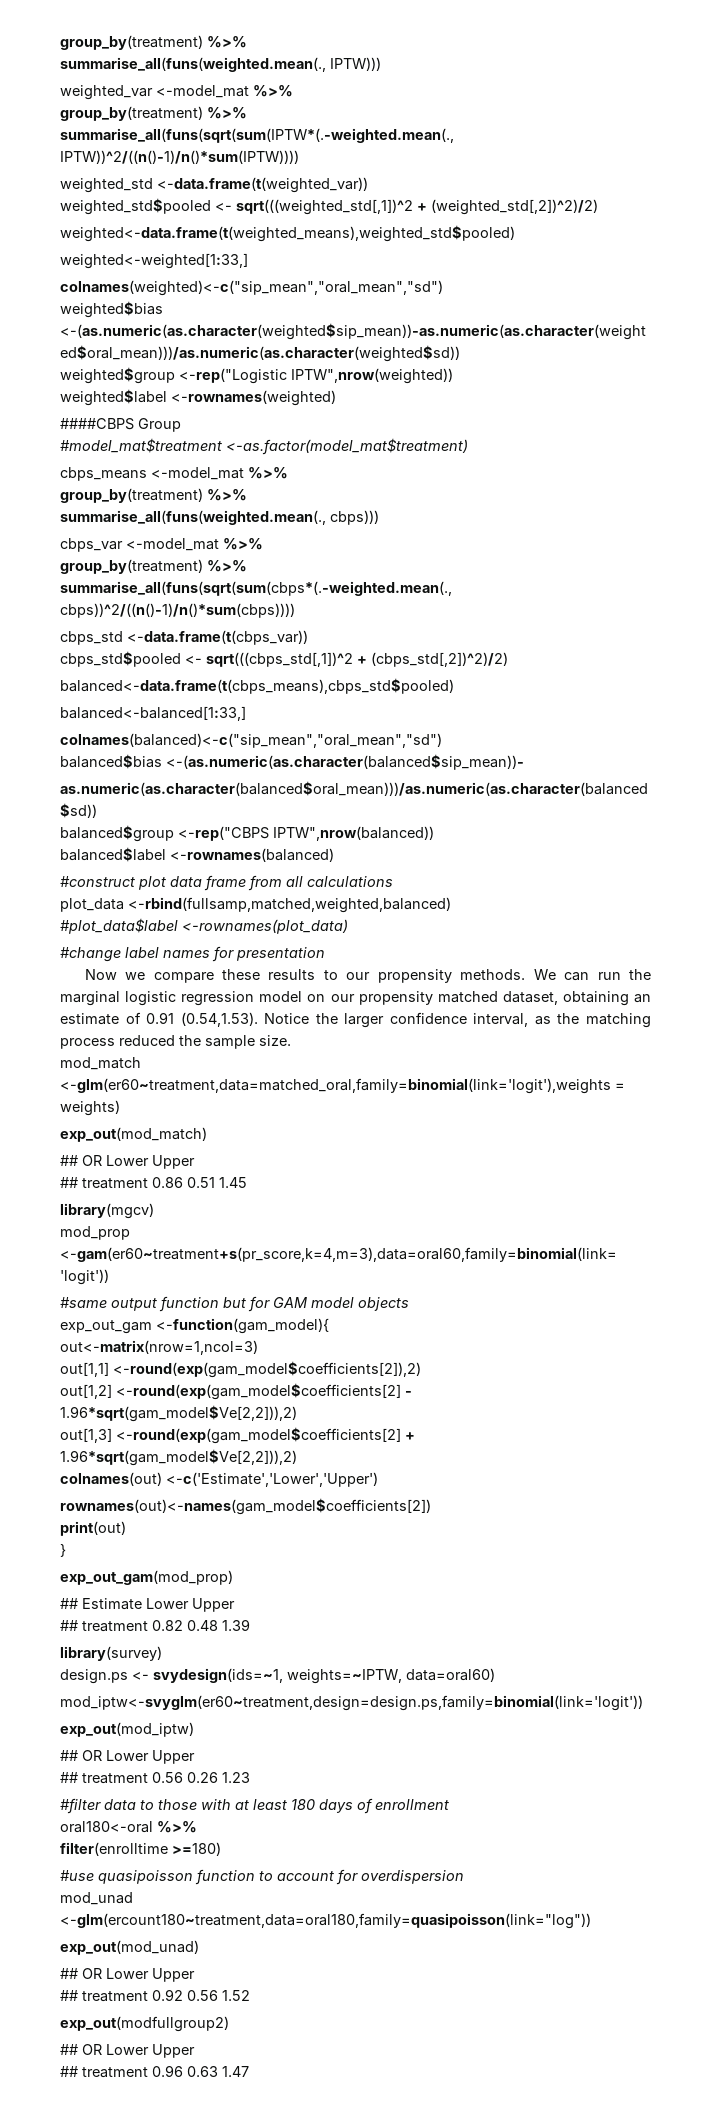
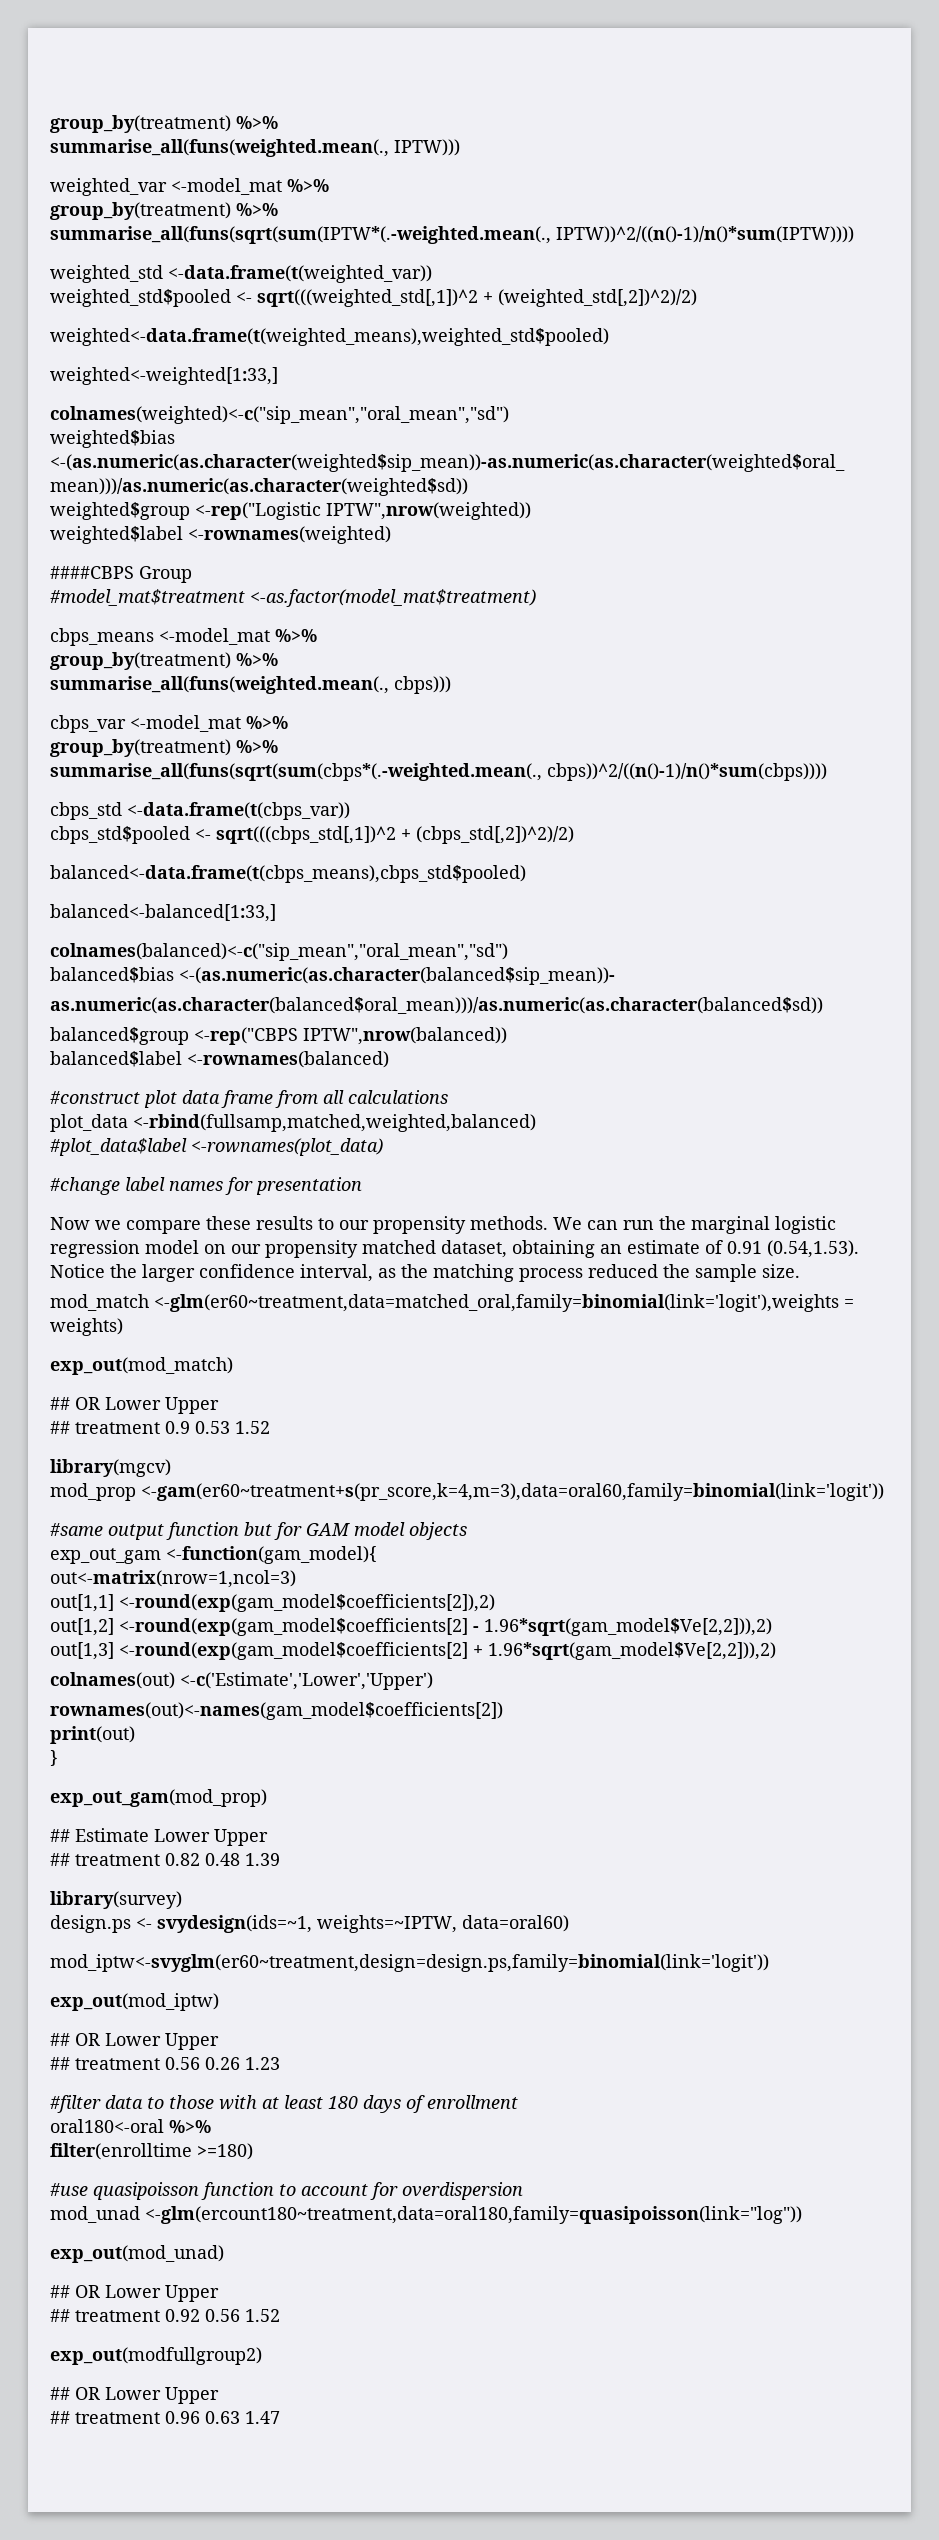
[152,1177,247,1188] 0.86 0.51 1.45 -> [165,1421,270,1434] 0.9 0.53 1.52

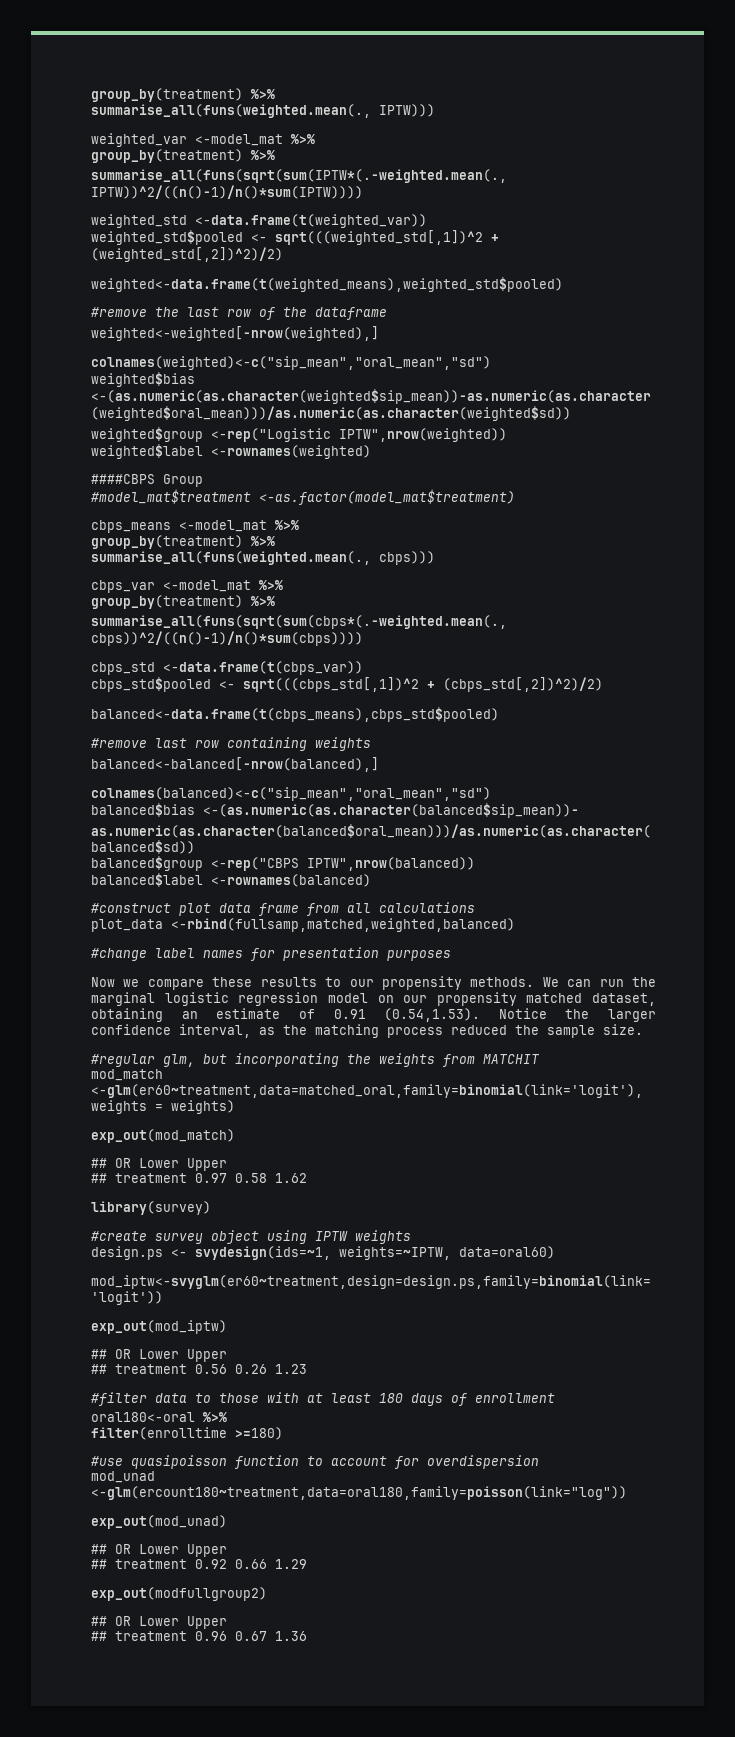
[50,367,278,385] weighted<-weighted[1:33,] -> [91,307,387,320] [91,326,379,341] #remove the last row of the dataframe // weighted<-weighted[-nrow(weighted),]
[50,904,276,922] balanced<-balanced[1:33,] -> [91,737,371,751] [91,757,379,772] #remove last row containing weights // balanced<-balanced[-nrow(balanced),]
[50,1138,383,1156] // #plot_data$label <-rownames(plot_data) -> (515, 925) none
(362, 1186) none -> [387,950,451,961] purposes
(800, 1271) none -> [91,1053,540,1067] // #regular glm, but incorporating the weights from MATCHIT
[165,1421,270,1434] [50,1459,171,1477] [50,1483,884,1501] [50,1522,467,1540] [50,1546,377,1564] [50,1570,296,1588] [50,1594,495,1612] [50,1618,772,1636] [50,1642,776,1660] [50,1672,433,1690] [50,1702,503,1720] [50,1726,135,1744] [50,1750,58,1766] [50,1789,267,1807] [50,1828,268,1846] [50,1853,280,1866] [50,1891,182,1909] 0.9 0.53 1.52 // library(mgcv) // mod_prop <-gam(er60~treatment+s(pr_score,k=4,m=3),data=oral60,family=binomial(link='logit')) // #same output function but for GAM model objects // exp_out_gam <-function(gam_model){ // out<-matrix(nrow=1,ncol=3) // out[1,1] <-round(exp(gam_model$coefficients[2]),2) // out[1,2] <-round(exp(gam_model$coefficients[2] - 1.96*sqrt(gam_model$Ve[2,2])),2) // out[1,3] <-round(exp(gam_model$coefficients[2] + 1.96*sqrt(gam_model$Ve[2,2])),2) // colnames(out) <-c('Estimate','Lower','Upper') // rownames(out)<-names(gam_model$coefficients[2]) // print(out) // } // exp_out_gam(mod_prop) // ## Estimate Lower Upper // ## treatment 0.82 0.48 1.39 // library(survey) -> [195,1173,307,1183] [91,1201,211,1215] [91,1230,411,1244] 0.97 0.58 1.62 // library(survey) // #create survey object using IPTW weights
[145,2206,802,2224] <-glm(ercount180~treatment,data=oral180,family=quasipoisson(link="log")) -> [91,1486,627,1500] <-glm(ercount180~treatment,data=oral180,family=poisson(link="log"))
[205,2309,280,2322] 0.56 1.52 -> [235,1559,307,1569] 0.66 1.29
[205,2411,280,2424] 0.63 1.47 -> [235,1631,307,1641] 0.67 1.36

